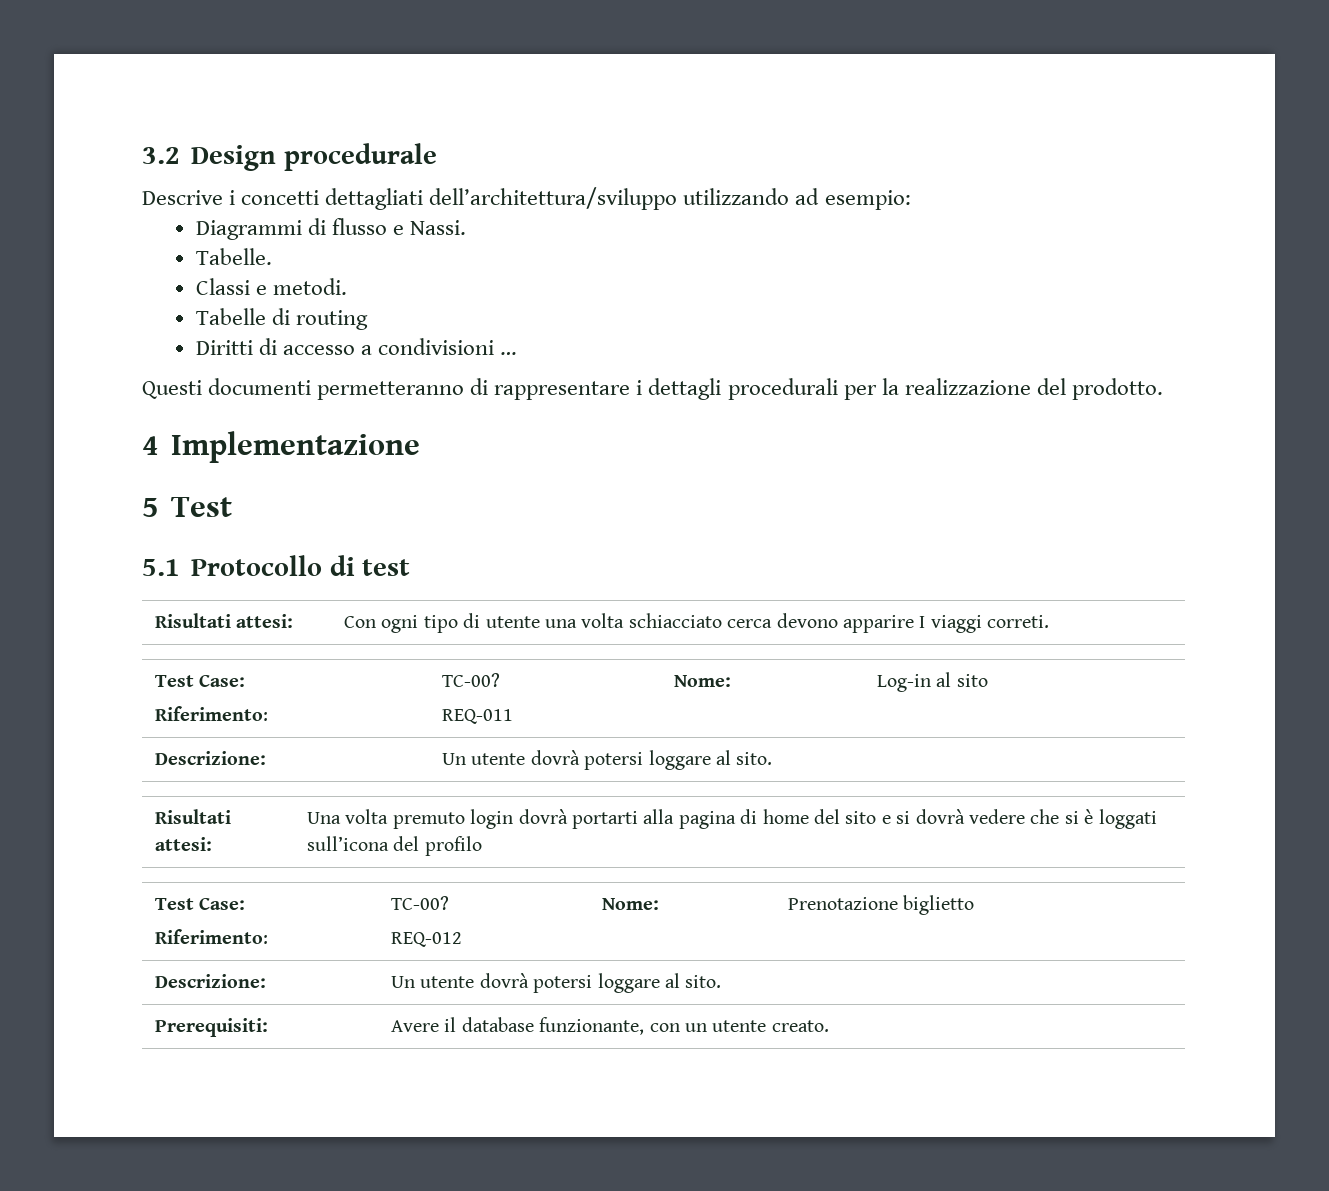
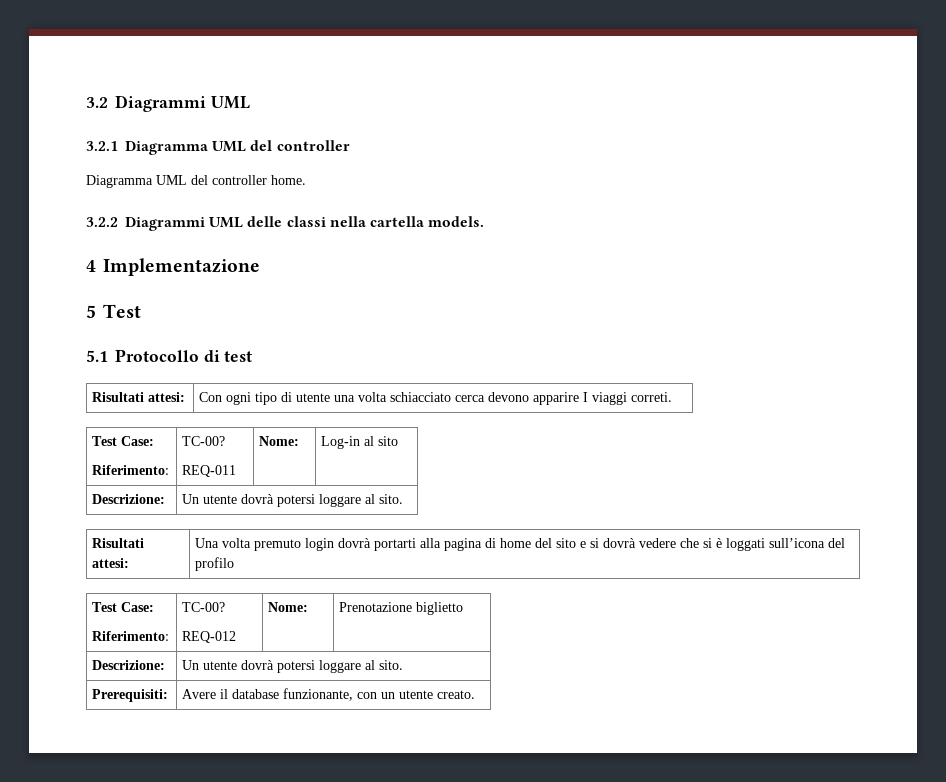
[191,143,437,171] [142,187,911,210] [195,218,467,240] [195,248,272,265] [195,278,348,295] [195,308,369,330] [195,338,518,355] [142,378,1163,400] Design procedurale // Descrive i concetti dettagliati dell’architettura/sviluppo utilizzando ad esempio: // Diagrammi di flusso e Nassi. // Tabelle. // Classi e metodi. // Tabelle di routing // Diritti di accesso a condivisioni … // Questi documenti permetteranno di rappresentare i dettagli procedurali per la realizzazione del prodotto. -> [115,95,250,112] [86,140,350,155] [86,175,306,188] [86,216,485,231] Diagrammi UML // 3.2.1 Diagramma UML del controller // Diagramma UML del controller home. // 3.2.2 Diagrammi UML delle classi nella cartella models.

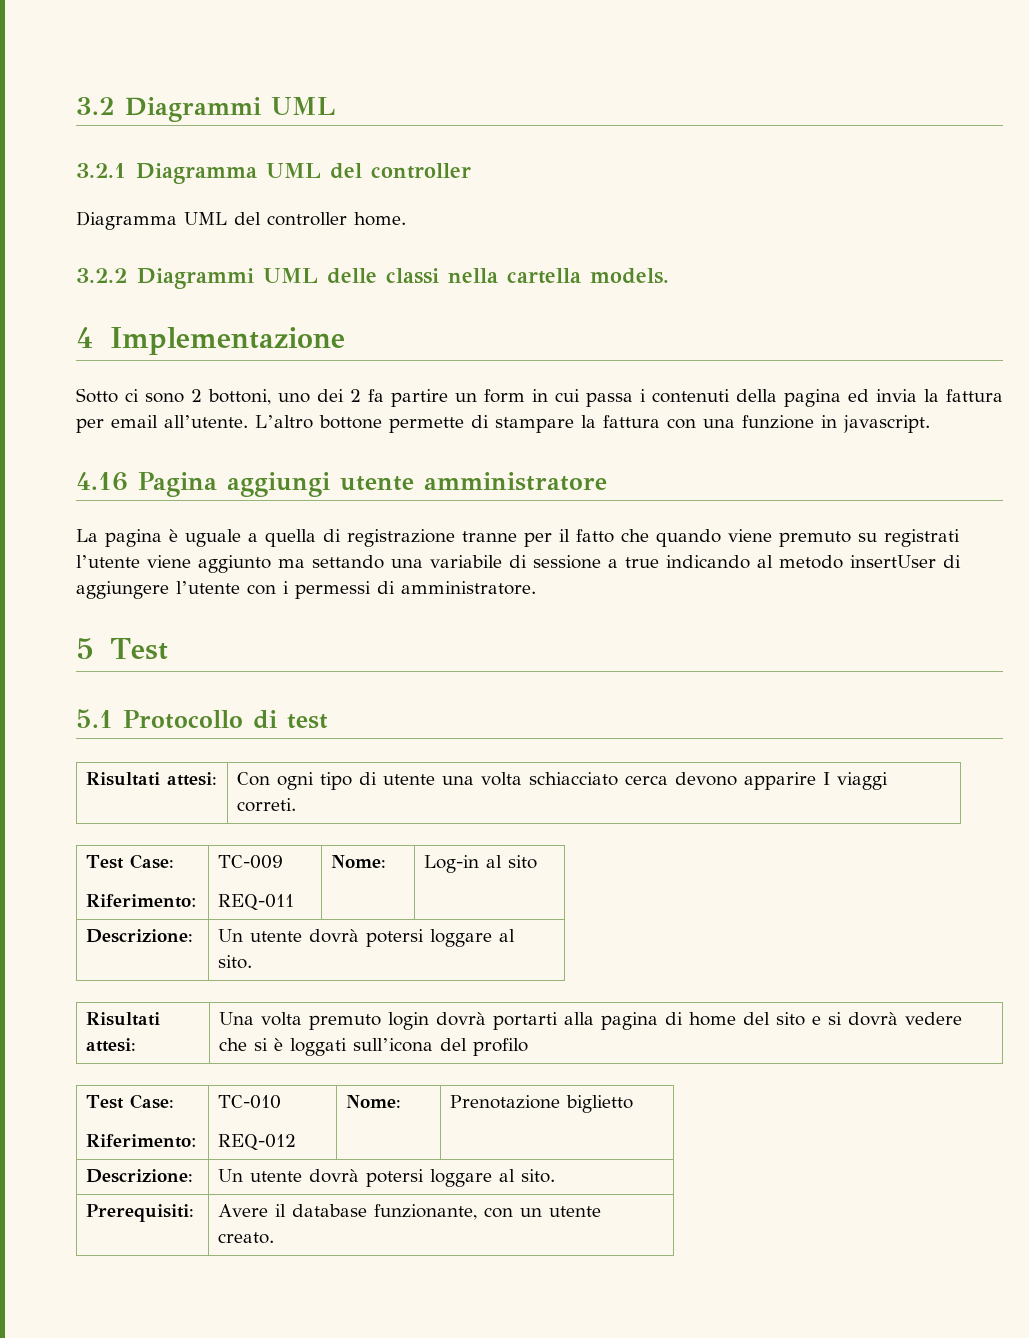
(260, 267) none -> [76,388,1003,407] [76,415,930,433] [76,472,608,497] [76,529,960,547] [76,555,961,573] [76,581,536,599] // Sotto ci sono 2 bottoni, uno dei 2 fa partire un form in cui passa i contenuti della pagina ed invia la fattura per email all’utente. L’altro bottone permette di stampare la fattura con una funzione in javascript. // 4.16 Pagina aggiungi utente amministratore // La pagina è uguale a quella di registrazione tranne per il fatto che quando viene premuto su registrati l’utente viene aggiunto ma settando una variabile di sessione a true indicando al metodo insertUser di aggiungere l’utente con i permessi di amministratore.
[182,436,226,446] TC-00? -> [218,855,284,869] TC-009
[182,602,226,612] TC-00? -> [218,1095,282,1109] TC-010

